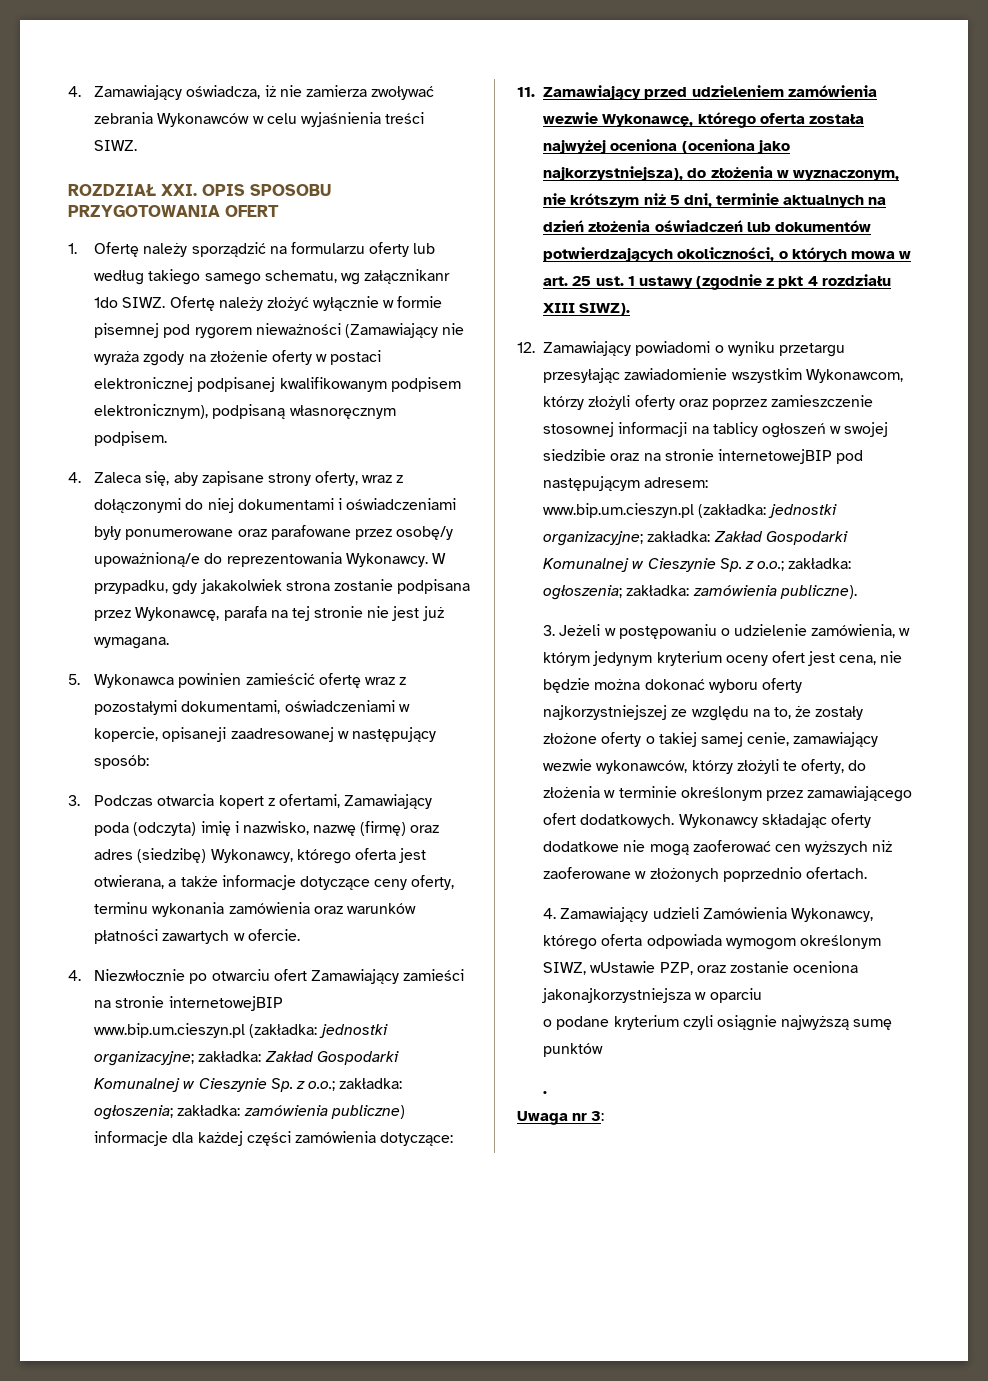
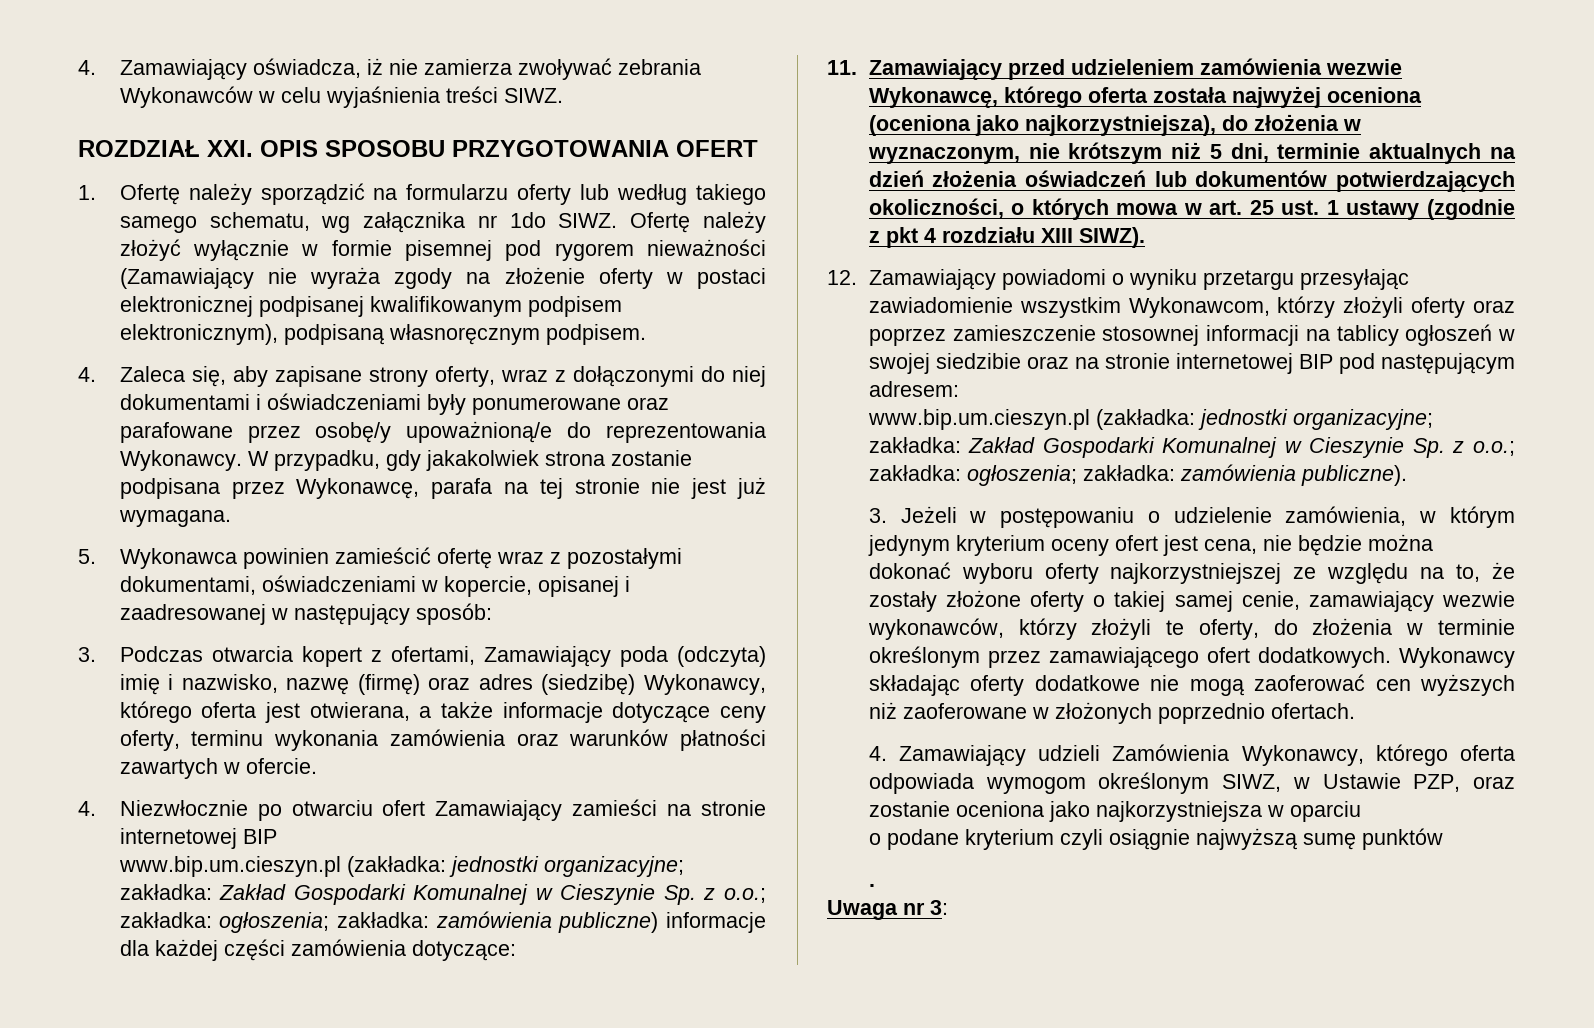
[364,269,451,284] załącznikanr -> [363,212,497,233] załącznika nr
[162,727,227,742] opisaneji -> [537,576,630,597] opisanej i
[168,996,283,1011] internetowejBIP -> [119,828,277,849] internetowej BIP
[717,449,832,464] internetowejBIP -> [1175,353,1333,374] internetowej BIP
[590,961,656,973] wUstawie -> [1292,773,1401,789] w Ustawie
[542,988,692,1003] jakonajkorzystniejsza -> [1048,801,1262,822] jako najkorzystniejsza

